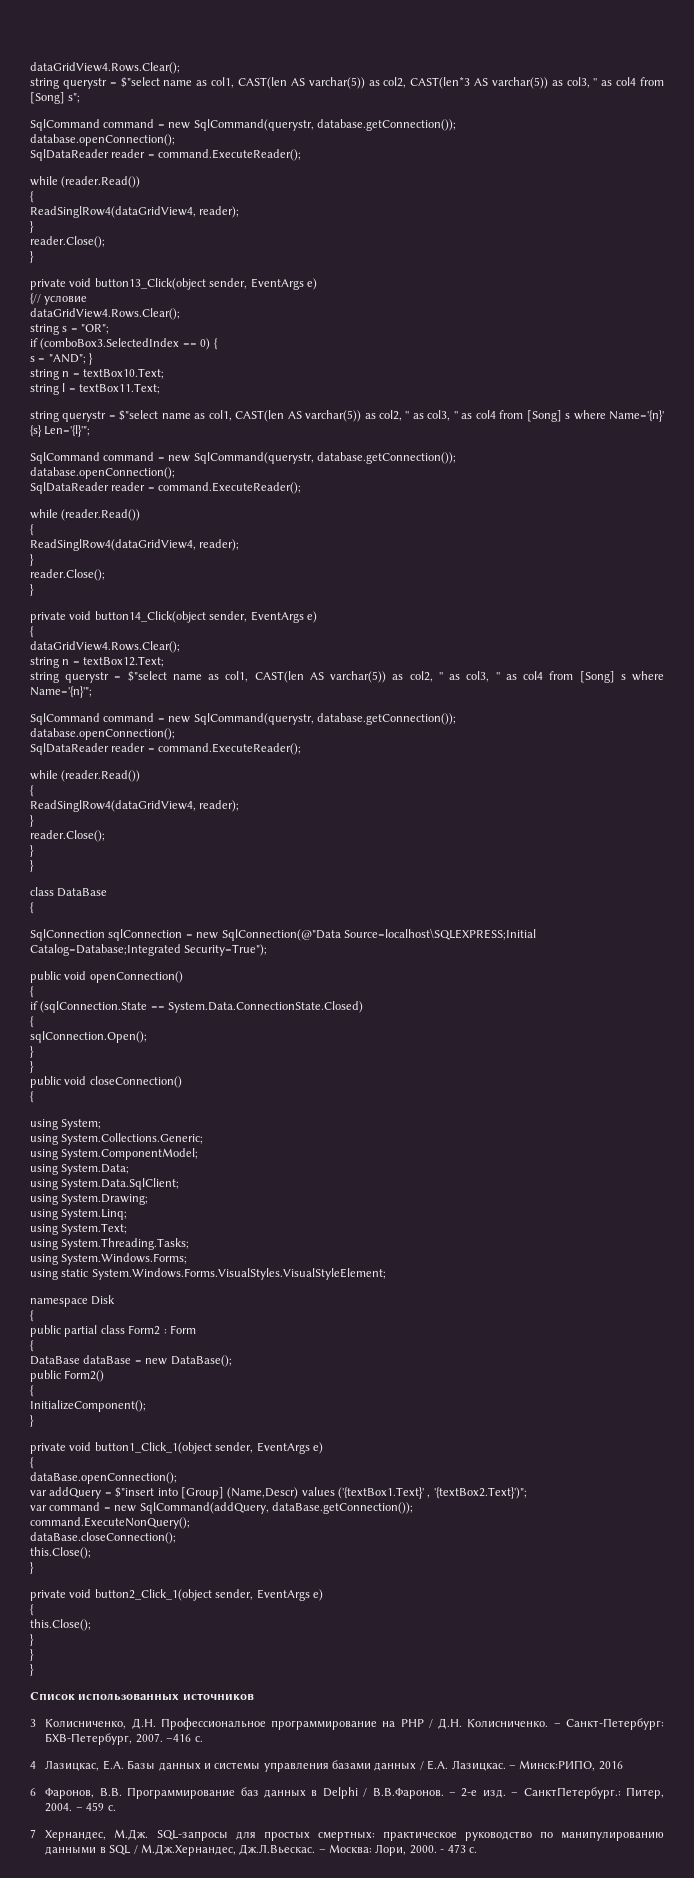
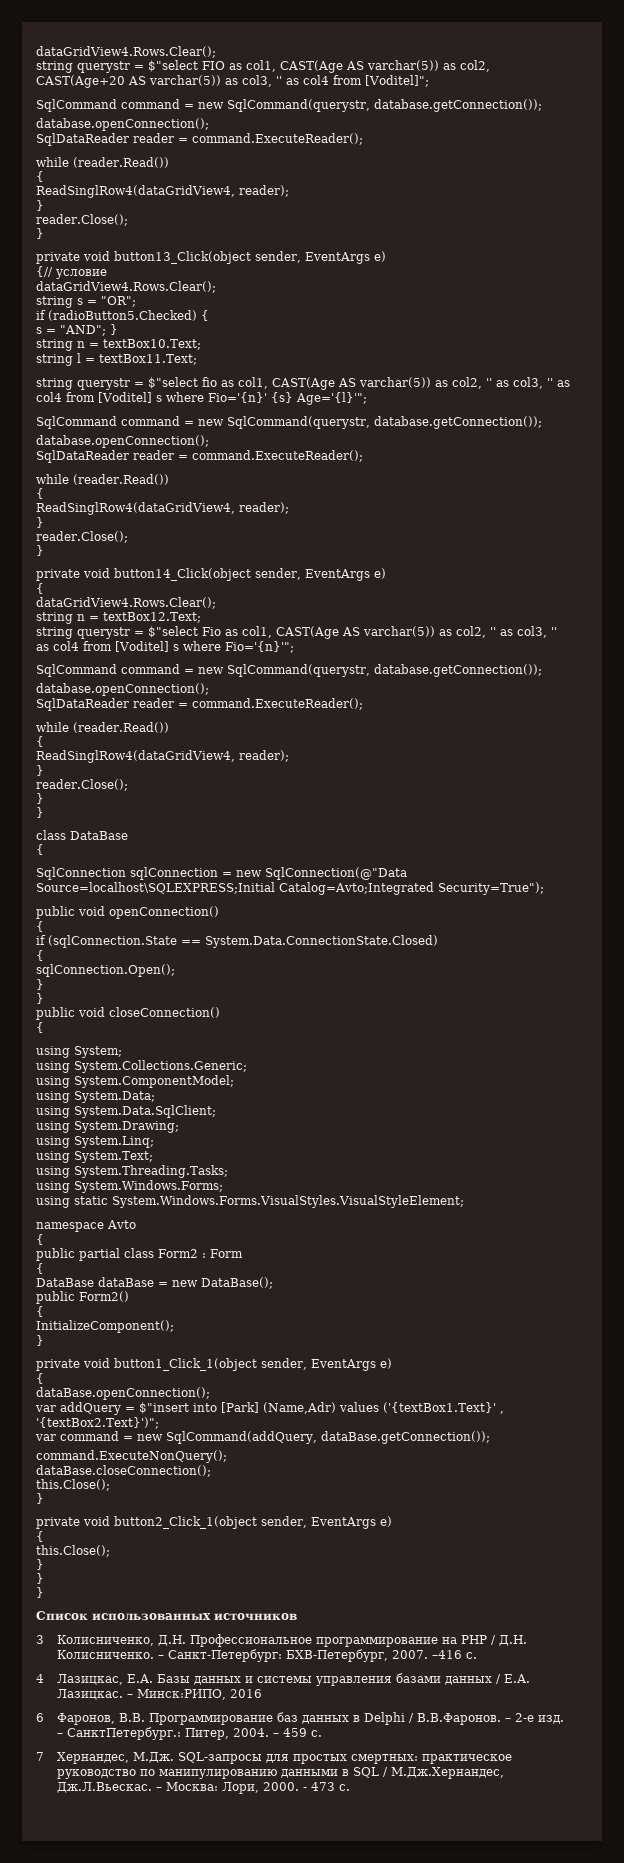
[163,77,471,89] name as col1, CAST(len AS varchar(5)) as col2, CAST(len*3 -> [202,60,490,73] [36,75,125,88] FIO as col1, CAST(Age AS varchar(5)) as col2, CAST(Age+20
[30,92,81,104] [Song] s"; -> [365,75,429,87] [Voditel]";
[40,338,211,350] (comboBox3.SelectedIndex == 0) -> [48,310,197,321] (radioButton5.Checked)
[161,410,285,422] name as col1, CAST(len -> [202,377,335,390] fio as col1, CAST(Age
[526,410,664,422] [30,425,91,437] [Song] s where Name='{n}' {s} Len='{l}'"; -> [98,392,367,405] [Voditel] s where Fio='{n}' {s} Age='{l}'";
[172,671,304,683] name as col1, CAST(len -> [202,626,339,639] Fio as col1, CAST(Age
[579,671,664,683] [30,686,92,698] [Song] s where Name='{n}'"; -> [115,641,294,653] [Voditel] s where Fio='{n}'";
[30,944,181,956] Catalog=Database;Integrated -> [279,882,434,895] Catalog=Avto;Integrated
[91,1295,116,1305] Disk -> [107,1220,136,1229] Avto
[180,1487,299,1499] [Group] (Name,Descr) -> [221,1402,336,1414] [Park] (Name,Adr)

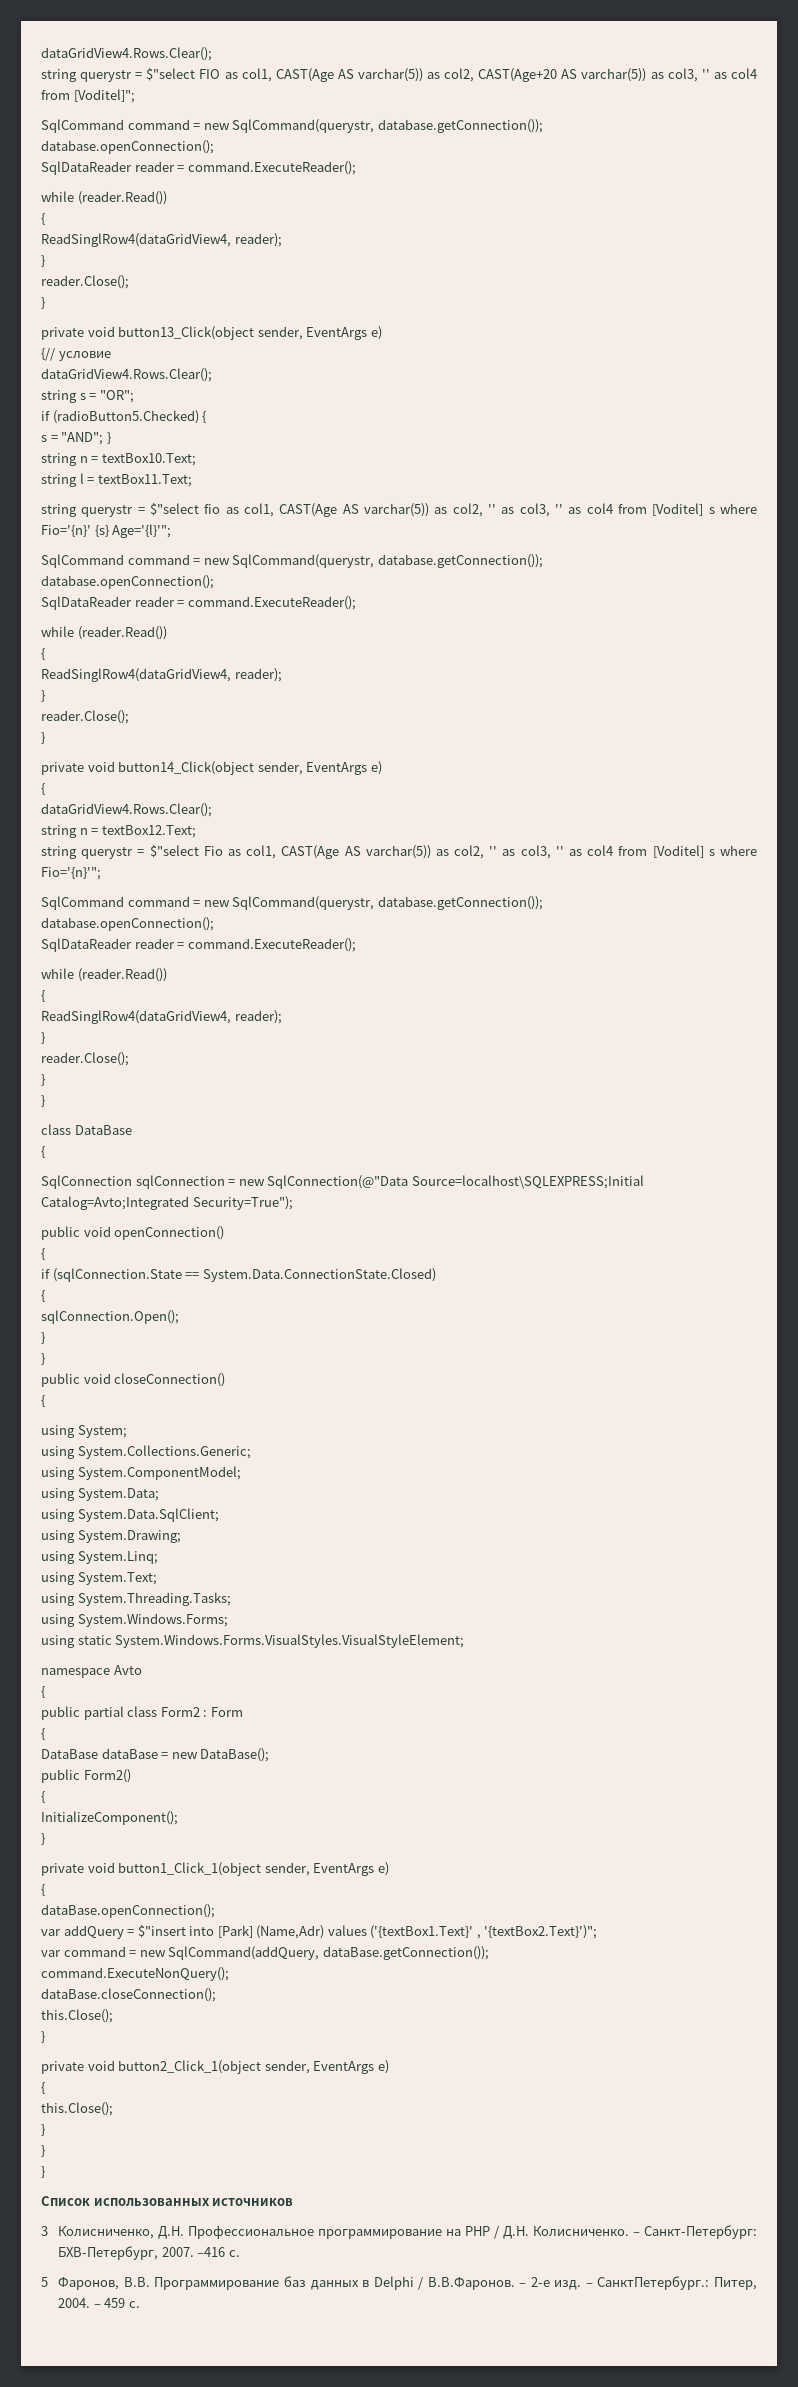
[36,1673,531,1686] [57,1689,263,1700] [36,1713,44,1722] 4 Лазицкас, Е.А. Базы данных и системы управления базами данных / Е.А. Лазицкас. – Минск:РИПО, 2016 // 6 -> [41,2277,48,2287] 5
[36,1752,513,1764] [57,1767,505,1779] [57,1782,351,1794] // 7 Хернандес, М.Дж. SQL-запросы для простых смертных: практическое руководство по манипулированию данными в SQL / М.Дж.Хернандес, Дж.Л.Вьескас. – Москва: Лори, 2000. - 473 с. -> (140, 2304) none

